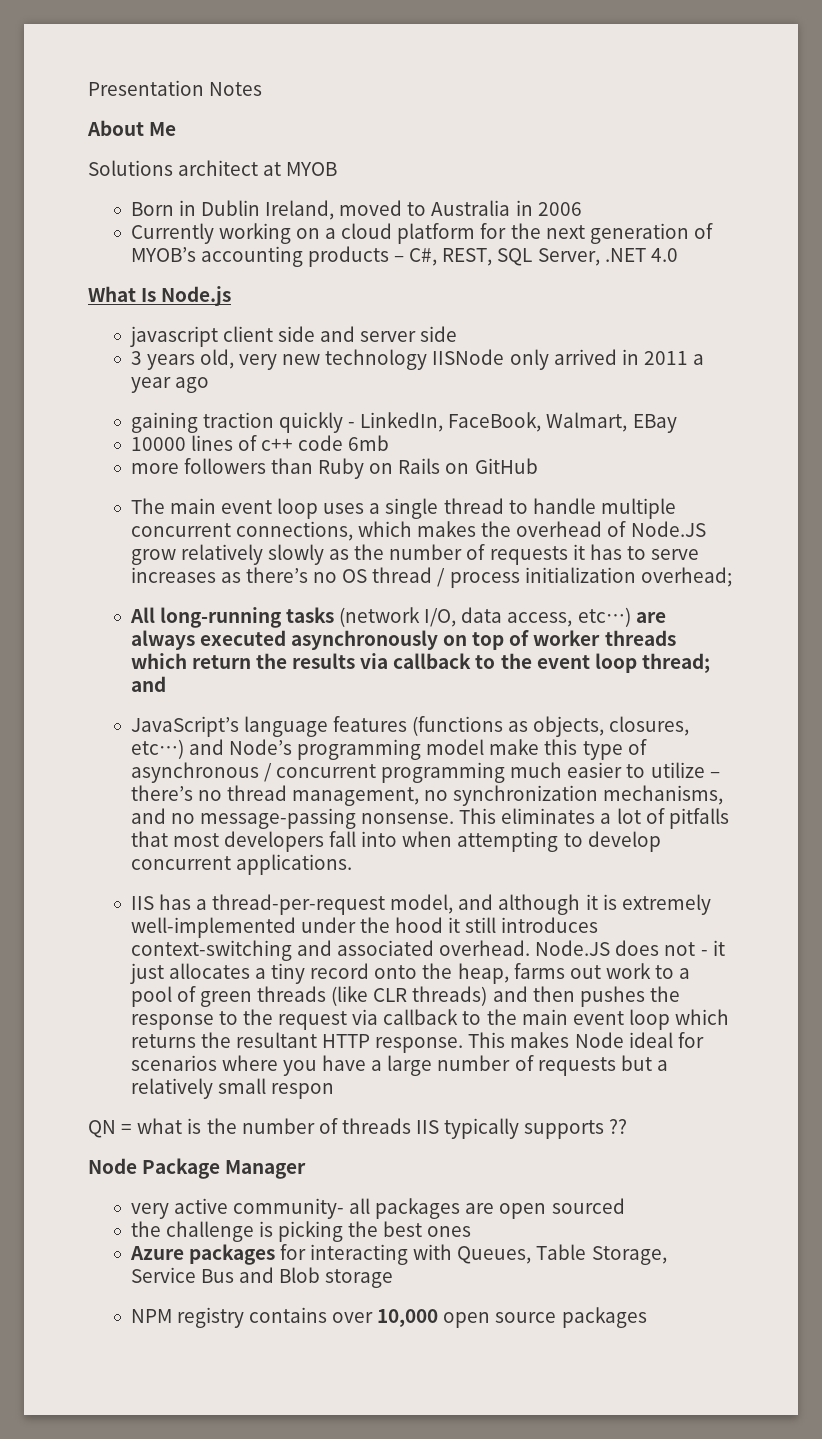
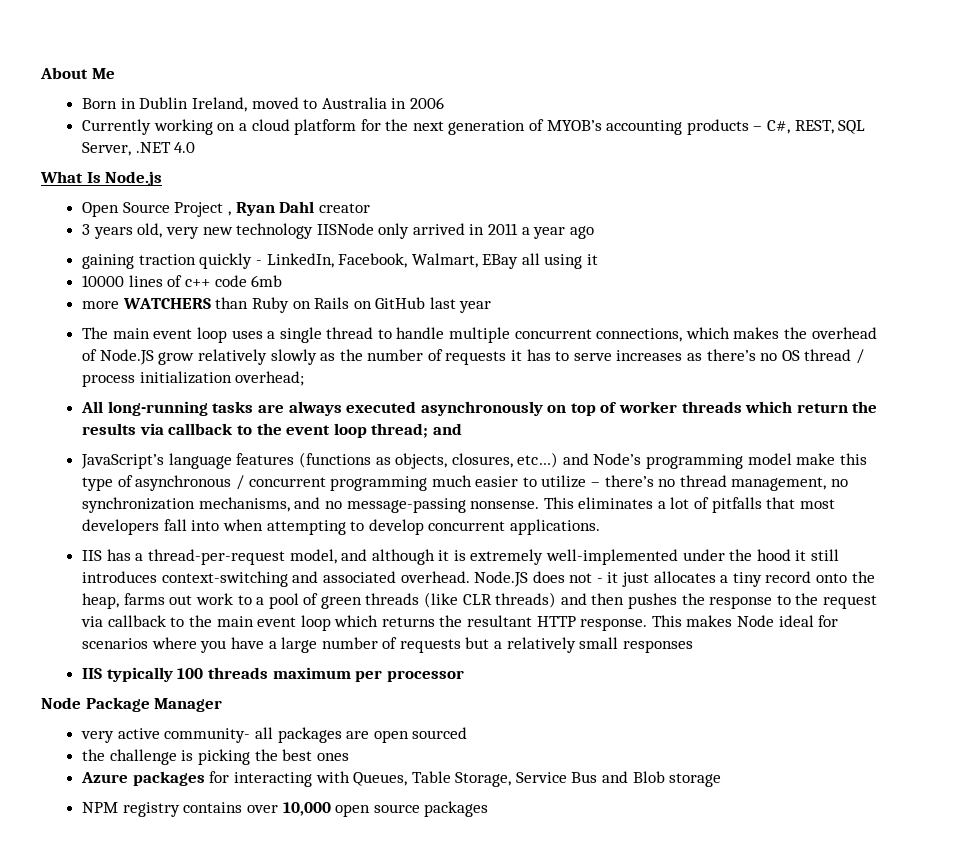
[88,80,263,96] Presentation Notes // -> (40, 73) none
[88,160,338,176] // Solutions architect at MYOB -> (115, 73) none
[129,326,458,347] javascript client side and server side -> [82,201,370,217] Open Source Project , Ryan Dahl creator
[448,412,542,432] FaceBook, -> [338,253,408,268] Facebook,
(677, 423) none -> [521,253,599,269] all using it
[183,458,266,474] followers -> [122,298,211,309] WATCHERS
(538, 466) none -> [429,297,492,313] last year
[339,607,631,627] (network I/O, data access, etc…) -> (254, 407) none
[270,1083,334,1099] [88,1118,628,1139] respon // QN = what is the number of threads IIS typically supports ?? -> [622,640,693,653] [82,667,464,682] responses // IIS typically 100 threads maximum per processor

